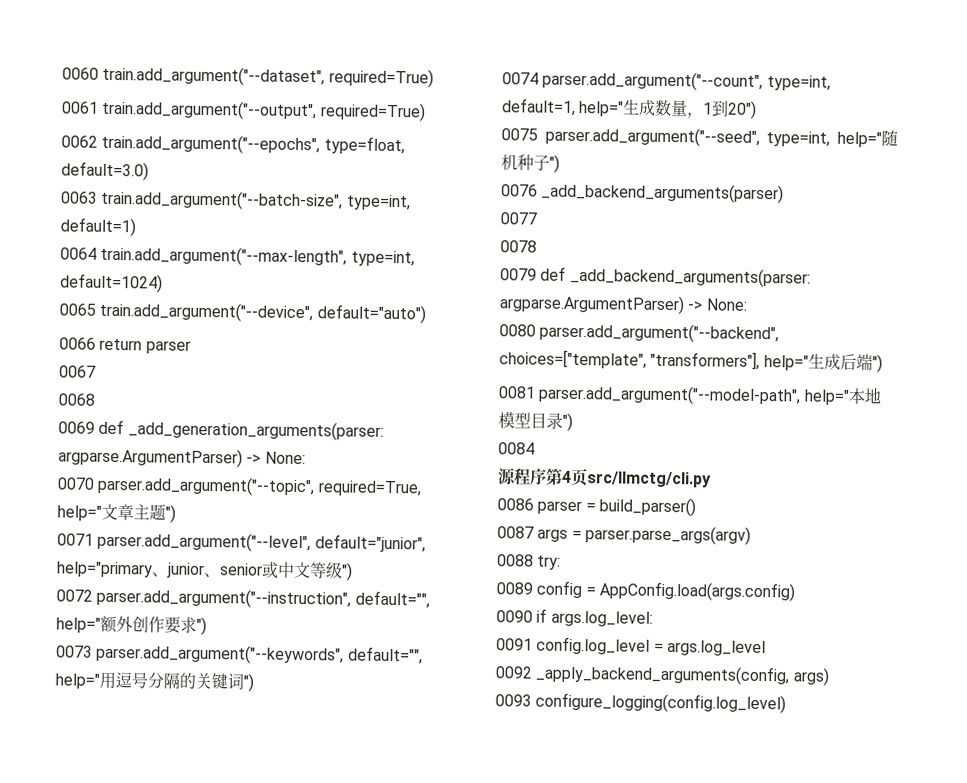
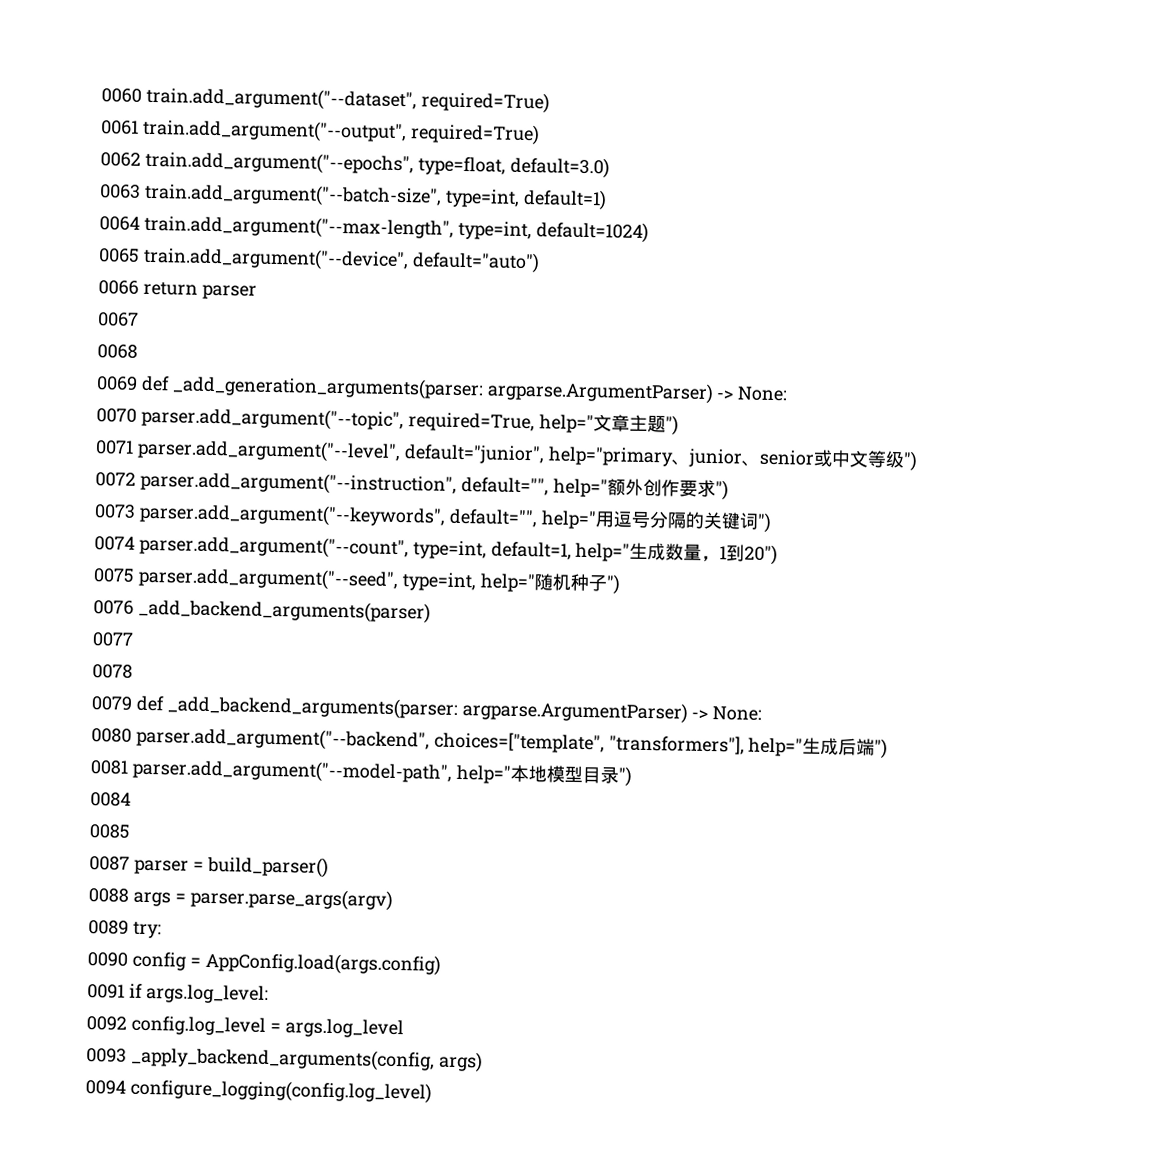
[497,467,712,488] [497,498,534,511] 源程序第4页src/llmctg/cli.py // 0086 -> [89,824,130,839] [89,856,130,871] 0085 // 0087
[497,526,534,539] 0087 -> [88,888,129,903] 0088
[497,554,534,567] 0088 -> [88,920,129,935] 0089
[496,582,533,595] 0089 -> [87,952,128,967] 0090
[496,610,533,623] 0090 -> [87,984,125,999] 0091
[496,638,533,651] 0091 -> [86,1016,127,1031] 0092
[495,666,533,679] 0092 -> [86,1048,127,1063] 0093
[495,694,532,707] 0093 -> [85,1080,126,1095] 0094

